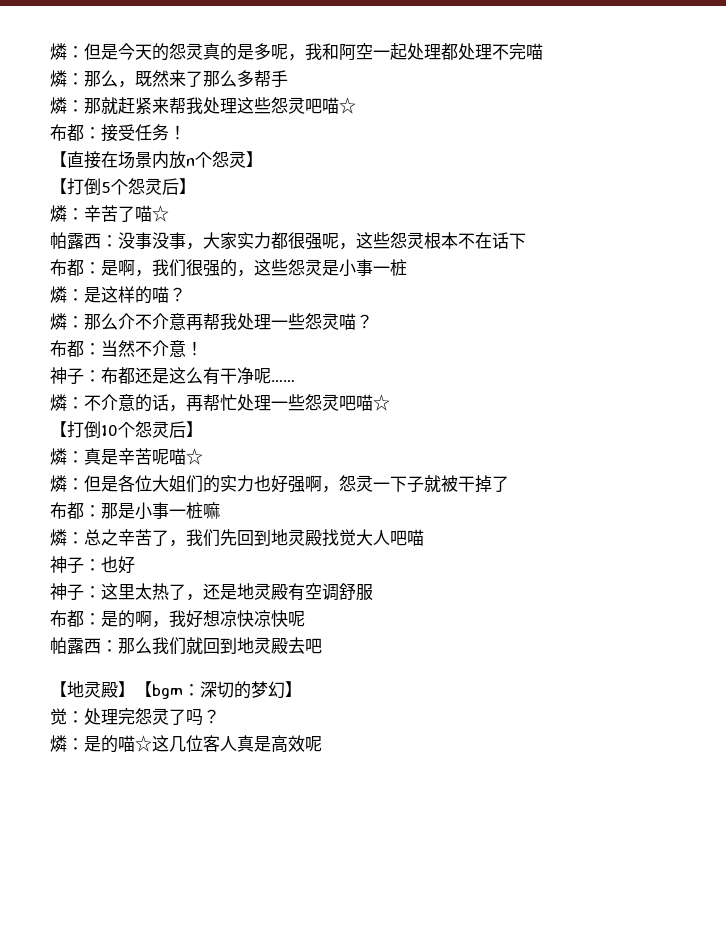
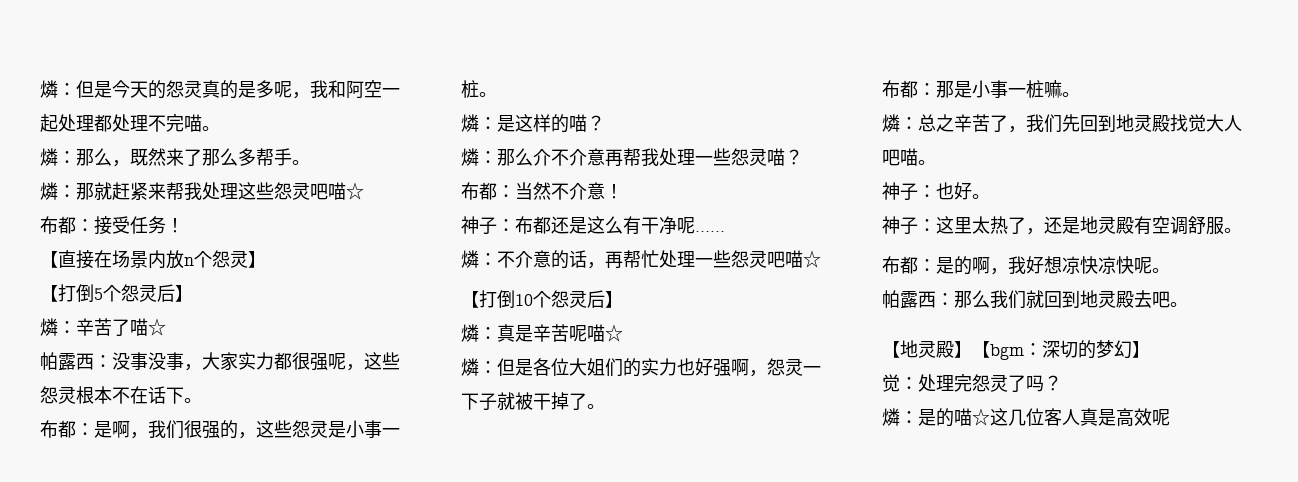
(543, 51) none -> [202,126,220,131] 。
(288, 79) none -> [292,160,310,165] 。
(526, 241) none -> [184,398,202,403] 。
(407, 267) none -> [479,92,497,97] 。
(509, 484) none -> [587,404,605,409] 。
(220, 510) none -> [1062,92,1080,97] 。
(424, 537) none -> [918,160,936,165] 。
(135, 565) none -> [972,194,990,199] 。
(373, 592) none -> [1224,228,1242,233] 。
(305, 619) none -> [1152,268,1170,273] 。
(322, 646) none -> [1170,302,1188,307] 。

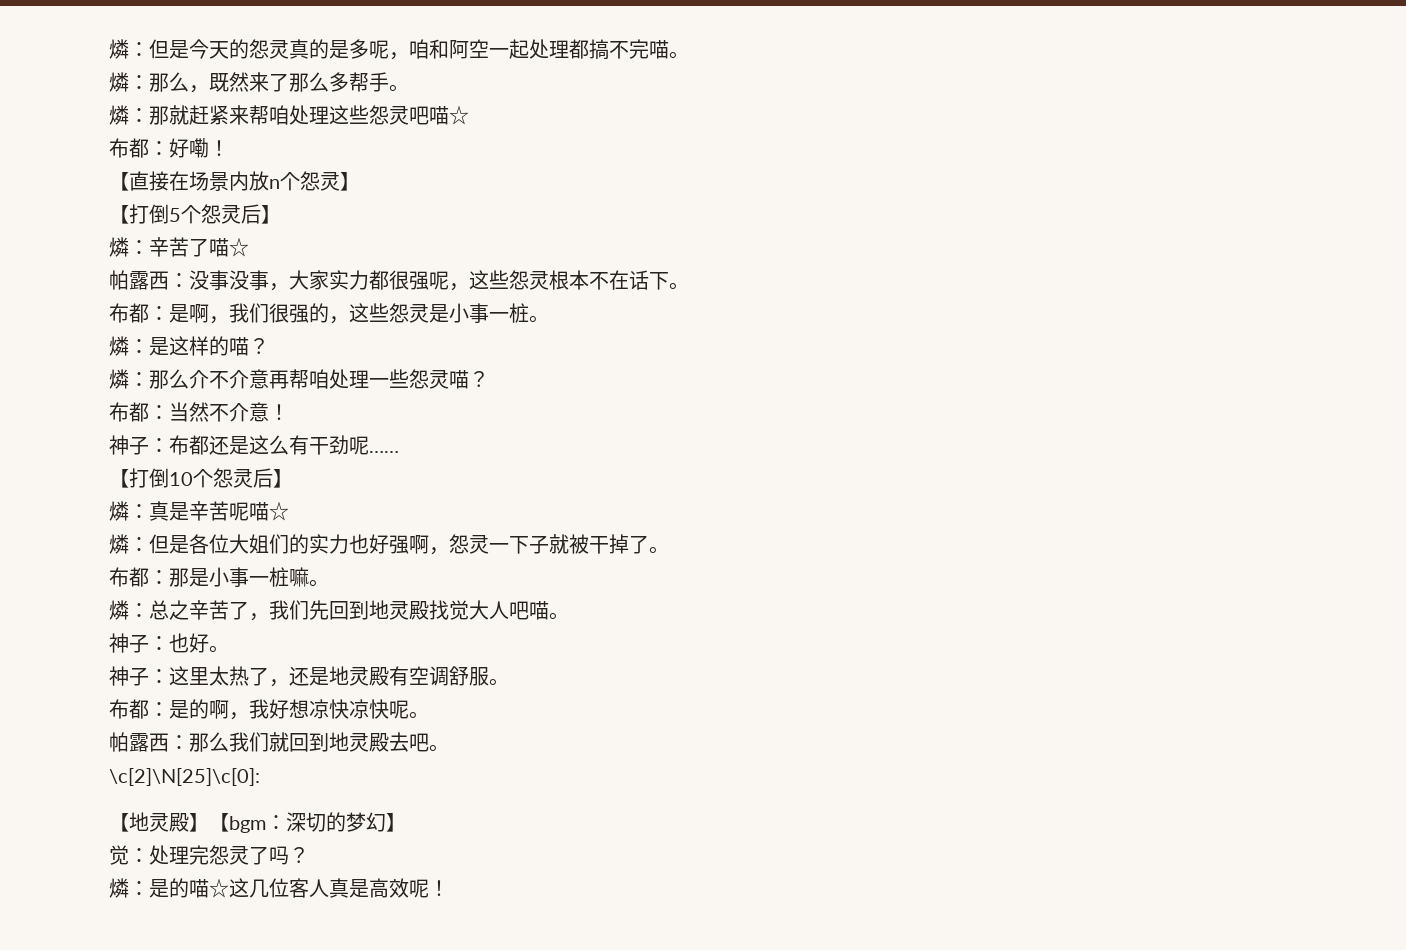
[310,80,328,98] 我 -> [409,39,429,59] 咱
[112,114,148,132] 处理 -> [589,39,609,59] 搞
[184,182,202,200] 我 -> [269,105,289,125] 咱
[94,216,166,235] 接受任务 -> [169,138,209,158] 好嘞
[641,148,659,166] 我 -> [309,369,329,389] 咱
[659,216,677,235] 净 -> [329,435,349,455] 劲
[461,250,821,269] // 燐：不介意的话，再帮忙处理一些怨灵吧喵☆ -> (399, 452) none
(1188, 304) none -> [109,768,260,786] // \c[2]\N[25]\c[0]:
(1170, 417) none -> [429,880,449,896] ！

